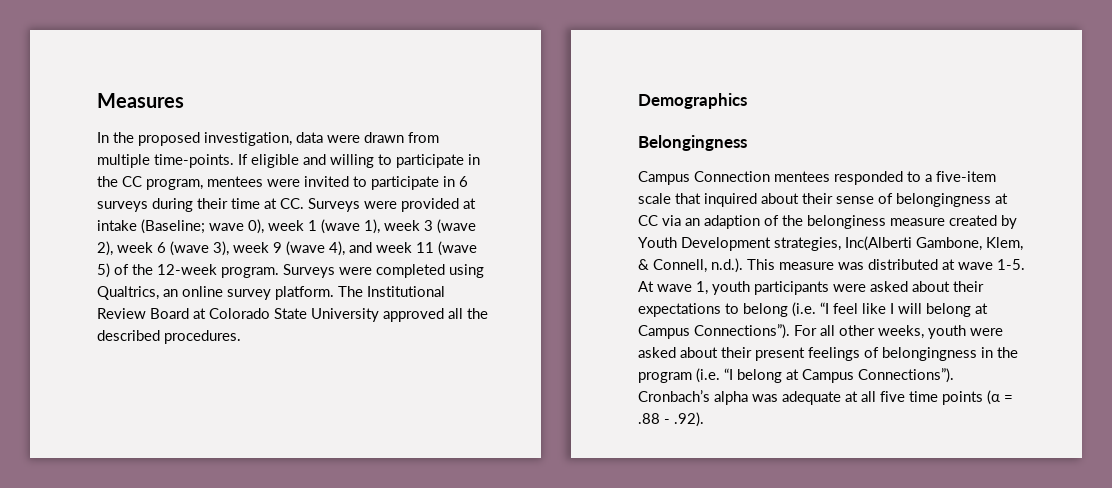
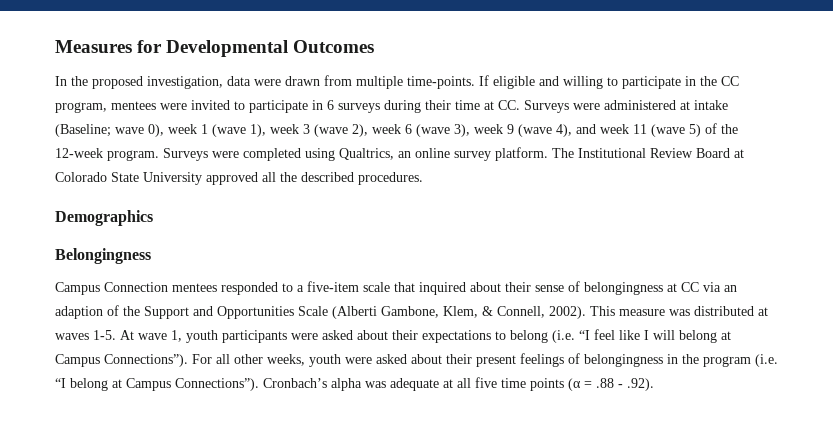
(184, 100) none -> [137,40,375,57] for Developmental Outcomes
[401,198,459,212] provided -> [604,100,676,110] administered
[807,215,1017,229] [638,236,912,251] belonginess measure created by Youth Development strategies, Inc(Alberti -> [144,306,377,319] Support and Opportunities Scale (Alberti
[711,258,743,273] n.d.). -> [549,306,586,319] 2002).
[958,262,993,270] wave -> [55,333,89,340] waves

